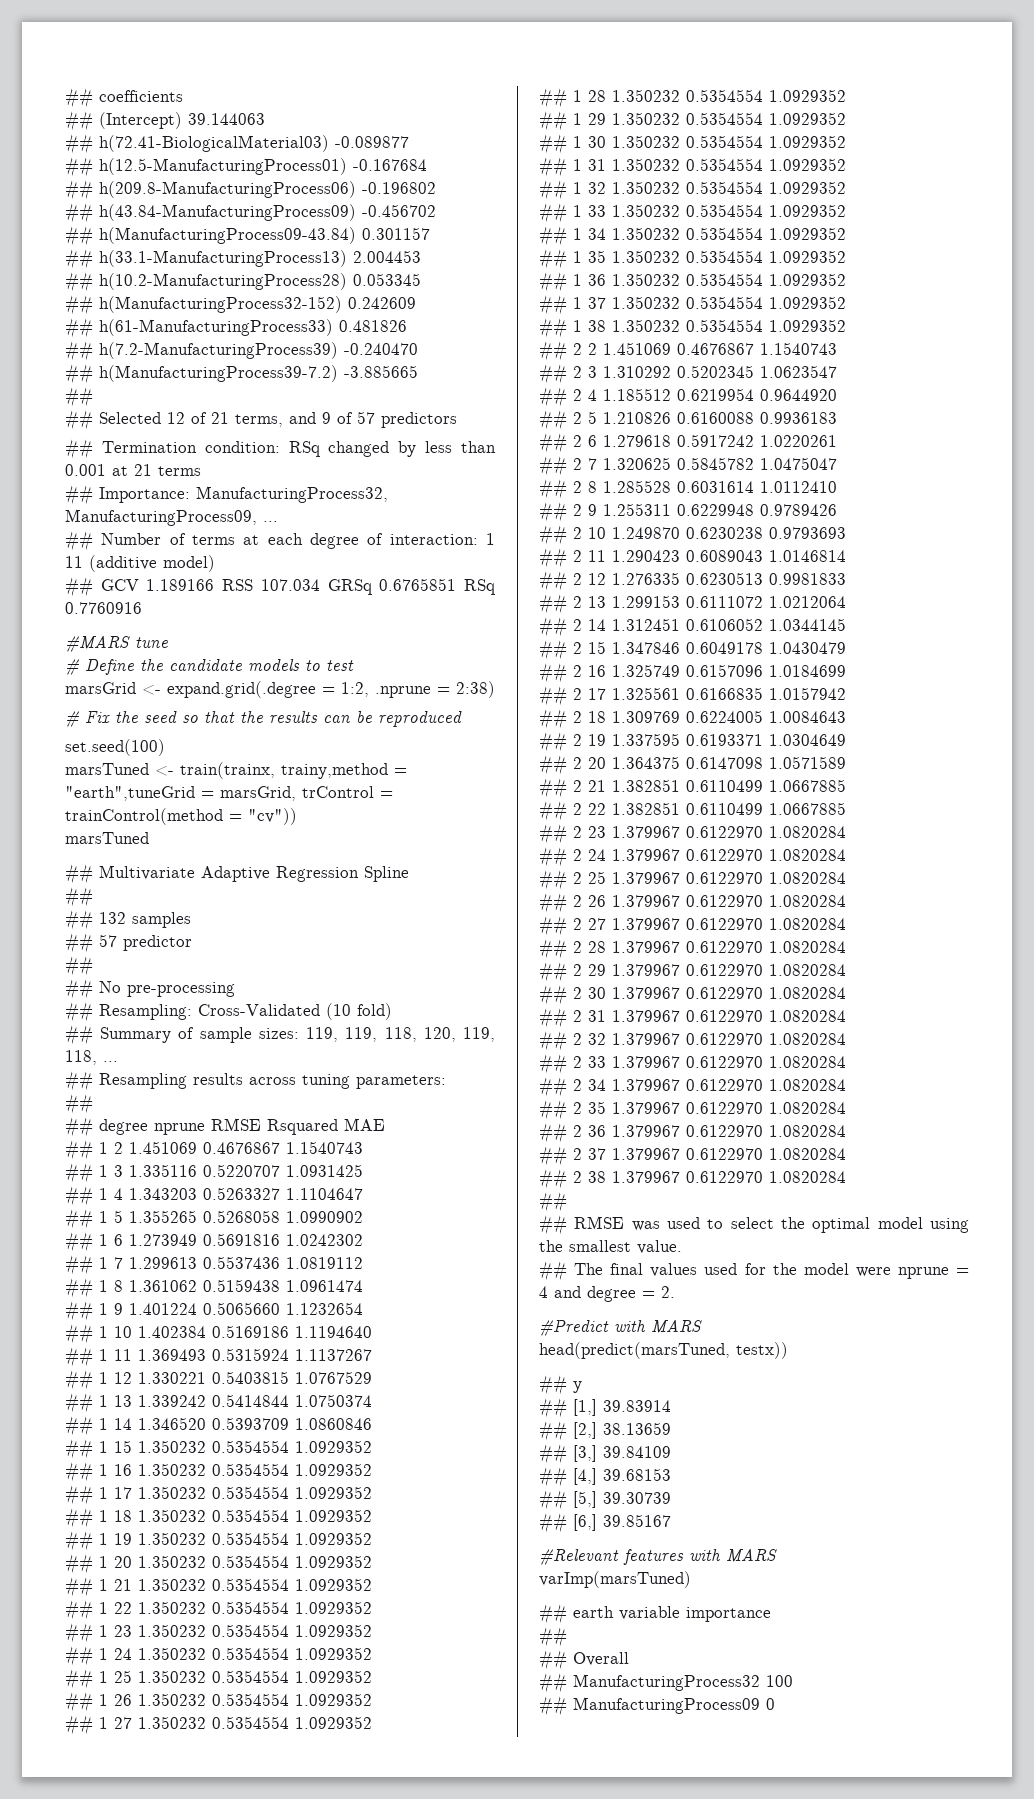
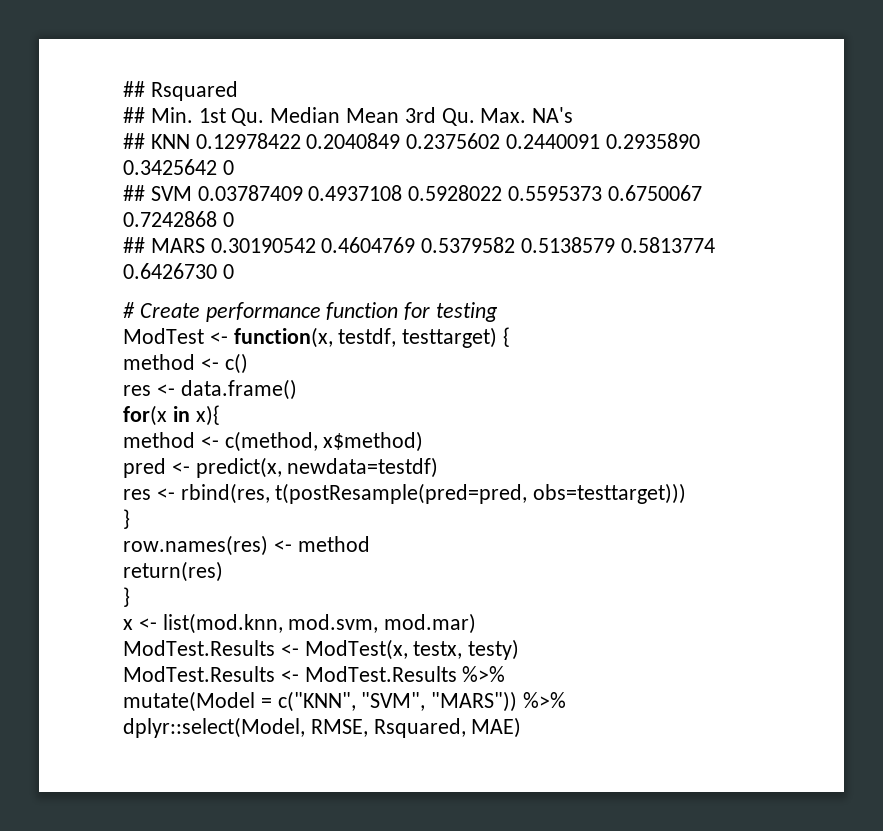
[65,88,183,108] [65,111,265,131] [65,134,409,154] [65,157,427,177] [65,180,436,200] [65,203,436,223] [65,226,430,246] [65,249,421,269] [65,272,421,292] [65,295,416,315] [65,318,407,338] [65,341,418,361] [65,364,418,384] [65,387,93,407] [65,410,457,430] [65,439,496,459] [65,464,201,476] [65,485,388,505] [65,509,278,526] [65,531,495,551] [65,555,215,572] [65,577,496,597] [65,602,142,614] [65,636,168,653] [65,659,354,676] [65,681,495,698] [65,711,462,728] [65,739,165,756] [65,762,407,779] [65,786,393,801] [65,808,297,825] [65,832,149,844] [65,864,409,884] [65,887,93,907] [65,910,191,930] [65,933,192,953] [65,956,93,976] [65,979,235,999] [65,1002,392,1022] [65,1025,496,1045] [65,1050,118,1065] [65,1071,446,1091] [65,1094,93,1114] [65,1117,385,1137] [65,1140,363,1160] [65,1163,363,1183] [65,1186,363,1206] [65,1209,363,1229] [65,1232,363,1252] [65,1255,363,1275] [65,1278,363,1298] [65,1301,363,1321] [65,1324,372,1344] [65,1347,372,1367] [65,1370,372,1390] [65,1393,372,1413] [65,1416,372,1436] [65,1439,372,1459] [65,1462,372,1482] [65,1485,372,1505] [65,1508,372,1528] [65,1531,372,1551] [65,1554,372,1574] [65,1577,372,1597] [65,1600,372,1620] [65,1623,372,1643] [65,1646,372,1666] [65,1669,372,1689] [65,1692,372,1712] [65,1715,372,1735] [539,88,846,108] [539,111,846,131] [539,134,846,154] [539,157,846,177] [539,180,846,200] [539,203,846,223] [539,226,846,246] [539,249,846,269] [539,272,846,292] [539,295,846,315] [539,318,846,338] [539,341,837,361] [539,364,837,384] [539,387,837,407] [539,410,837,430] [539,433,837,453] [539,456,837,476] [539,479,837,499] [539,502,837,522] [539,525,846,545] [539,548,846,568] [539,571,846,591] [539,594,846,614] [539,617,846,637] [539,640,846,660] [539,663,846,683] [539,686,846,706] [539,709,846,729] [539,732,846,752] [539,755,846,775] [539,778,846,798] [539,801,846,821] [539,824,846,844] [539,847,846,867] [539,870,846,890] [539,893,846,913] [539,916,846,936] [539,939,846,959] [539,962,846,982] [539,985,846,1005] [539,1008,846,1028] [539,1031,846,1051] [539,1054,846,1074] [539,1077,846,1097] [539,1100,846,1120] [539,1123,846,1143] [539,1146,846,1166] [539,1169,846,1189] [539,1192,567,1212] [539,1215,969,1235] [539,1240,682,1254] [539,1261,969,1281] [539,1286,675,1302] [539,1320,702,1337] [539,1342,788,1359] [539,1375,582,1395] [539,1398,671,1418] [539,1421,671,1441] [539,1444,671,1464] [539,1467,671,1487] [539,1490,671,1510] [539,1513,671,1533] [539,1549,777,1566] [539,1571,691,1588] [539,1604,771,1624] [539,1627,567,1647] [539,1650,629,1670] [539,1673,793,1693] [539,1696,775,1716] ## coefficients // ## (Intercept) 39.144063 // ## h(72.41-BiologicalMaterial03) -0.089877 // ## h(12.5-ManufacturingProcess01) -0.167684 // ## h(209.8-ManufacturingProcess06) -0.196802 // ## h(43.84-ManufacturingProcess09) -0.456702 // ## h(ManufacturingProcess09-43.84) 0.301157 // ## h(33.1-ManufacturingProcess13) 2.004453 // ## h(10.2-ManufacturingProcess28) 0.053345 // ## h(ManufacturingProcess32-152) 0.242609 // ## h(61-ManufacturingProcess33) 0.481826 // ## h(7.2-ManufacturingProcess39) -0.240470 // ## h(ManufacturingProcess39-7.2) -3.885665 // ## // ## Selected 12 of 21 terms, and 9 of 57 predictors // ## Termination condition: RSq changed by less than 0.001 at 21 terms // ## Importance: ManufacturingProcess32, ManufacturingProcess09, ... // ## Number of terms at each degree of interaction: 1 11 (additive model) // ## GCV 1.189166 RSS 107.034 GRSq 0.6765851 RSq 0.7760916 // #MARS tune // # Define the candidate models to test // marsGrid <- expand.grid(.degree = 1:2, .nprune = 2:38) // # Fix the seed so that the results can be reproduced // set.seed(100) // marsTuned <- train(trainx, trainy,method = "earth",tuneGrid = marsGrid, trControl = trainControl(method = "cv")) // marsTuned // ## Multivariate Adaptive Regression Spline // ## // ## 132 samples // ## 57 predictor // ## // ## No pre-processing // ## Resampling: Cross-Validated (10 fold) // ## Summary of sample sizes: 119, 119, 118, 120, 119, 118, ... // ## Resampling results across tuning parameters: // ## // ## degree nprune RMSE Rsquared MAE // ## 1 2 1.451069 0.4676867 1.1540743 // ## 1 3 1.335116 0.5220707 1.0931425 // ## 1 4 1.343203 0.5263327 1.1104647 // ## 1 5 1.355265 0.5268058 1.0990902 // ## 1 6 1.273949 0.5691816 1.0242302 // ## 1 7 1.299613 0.5537436 1.0819112 // ## 1 8 1.361062 0.5159438 1.0961474 // ## 1 9 1.401224 0.5065660 1.1232654 // ## 1 10 1.402384 0.5169186 1.1194640 // ## 1 11 1.369493 0.5315924 1.1137267 // ## 1 12 1.330221 0.5403815 1.0767529 // ## 1 13 1.339242 0.5414844 1.0750374 // ## 1 14 1.346520 0.5393709 1.0860846 // ## 1 15 1.350232 0.5354554 1.0929352 // ## 1 16 1.350232 0.5354554 1.0929352 // ## 1 17 1.350232 0.5354554 1.0929352 // ## 1 18 1.350232 0.5354554 1.0929352 // ## 1 19 1.350232 0.5354554 1.0929352 // ## 1 20 1.350232 0.5354554 1.0929352 // ## 1 21 1.350232 0.5354554 1.0929352 // ## 1 22 1.350232 0.5354554 1.0929352 // ## 1 23 1.350232 0.5354554 1.0929352 // ## 1 24 1.350232 0.5354554 1.0929352 // ## 1 25 1.350232 0.5354554 1.0929352 // ## 1 26 1.350232 0.5354554 1.0929352 // ## 1 27 1.350232 0.5354554 1.0929352 // ## 1 28 1.350232 0.5354554 1.0929352 // ## 1 29 1.350232 0.5354554 1.0929352 // ## 1 30 1.350232 0.5354554 1.0929352 // ## 1 31 1.350232 0.5354554 1.0929352 // ## 1 32 1.350232 0.5354554 1.0929352 // ## 1 33 1.350232 0.5354554 1.0929352 // ## 1 34 1.350232 0.5354554 1.0929352 // ## 1 35 1.350232 0.5354554 1.0929352 // ## 1 36 1.350232 0.5354554 1.0929352 // ## 1 37 1.350232 0.5354554 1.0929352 // ## 1 38 1.350232 0.5354554 1.0929352 // ## 2 2 1.451069 0.4676867 1.1540743 // ## 2 3 1.310292 0.5202345 1.0623547 // ## 2 4 1.185512 0.6219954 0.9644920 // ## 2 5 1.210826 0.6160088 0.9936183 // ## 2 6 1.279618 0.5917242 1.0220261 // ## 2 7 1.320625 0.5845782 1.0475047 // ## 2 8 1.285528 0.6031614 1.0112410 // ## 2 9 1.255311 0.6229948 0.9789426 // ## 2 10 1.249870 0.6230238 0.9793693 // ## 2 11 1.290423 0.6089043 1.0146814 // ## 2 12 1.276335 0.6230513 0.9981833 // ## 2 13 1.299153 0.6111072 1.0212064 // ## 2 14 1.312451 0.6106052 1.0344145 // ## 2 15 1.347846 0.6049178 1.0430479 // ## 2 16 1.325749 0.6157096 1.0184699 // ## 2 17 1.325561 0.6166835 1.0157942 // ## 2 18 1.309769 0.6224005 1.0084643 // ## 2 19 1.337595 0.6193371 1.0304649 // ## 2 20 1.364375 0.6147098 1.0571589 // ## 2 21 1.382851 0.6110499 1.0667885 // ## 2 22 1.382851 0.6110499 1.0667885 // ## 2 23 1.379967 0.6122970 1.0820284 // ## 2 24 1.379967 0.6122970 1.0820284 // ## 2 25 1.379967 0.6122970 1.0820284 // ## 2 26 1.379967 0.6122970 1.0820284 // ## 2 27 1.379967 0.6122970 1.0820284 // ## 2 28 1.379967 0.6122970 1.0820284 // ## 2 29 1.379967 0.6122970 1.0820284 // ## 2 30 1.379967 0.6122970 1.0820284 // ## 2 31 1.379967 0.6122970 1.0820284 // ## 2 32 1.379967 0.6122970 1.0820284 // ## 2 33 1.379967 0.6122970 1.0820284 // ## 2 34 1.379967 0.6122970 1.0820284 // ## 2 35 1.379967 0.6122970 1.0820284 // ## 2 36 1.379967 0.6122970 1.0820284 // ## 2 37 1.379967 0.6122970 1.0820284 // ## 2 38 1.379967 0.6122970 1.0820284 // ## // ## RMSE was used to select the optimal model using the smallest value. // ## The final values used for the model were nprune = 4 and degree = 2. // #Predict with MARS // head(predict(marsTuned, testx)) // ## y // ## [1,] 39.83914 // ## [2,] 38.13659 // ## [3,] 39.84109 // ## [4,] 39.68153 // ## [5,] 39.30739 // ## [6,] 39.85167 // #Relevant features with MARS // varImp(marsTuned) // ## earth variable importance // ## // ## Overall // ## ManufacturingProcess32 100 // ## ManufacturingProcess09 0 -> [123,81,238,101] [123,107,574,126] [123,133,700,149] [123,159,234,175] [123,185,702,201] [123,211,234,227] [123,237,715,253] [123,263,234,279] [123,302,499,322] [123,327,511,348] [123,353,248,374] [123,379,297,400] [123,405,220,426] [123,431,424,452] [123,457,439,478] [123,483,687,504] [123,509,130,529] [123,535,370,556] [123,561,223,582] [123,587,130,607] [123,613,477,634] [123,639,520,660] [123,666,506,682] [123,691,567,712] [123,717,522,738] ## Rsquared // ## Min. 1st Qu. Median Mean 3rd Qu. Max. NA's // ## KNN 0.12978422 0.2040849 0.2375602 0.2440091 0.2935890 0.3425642 0 // ## SVM 0.03787409 0.4937108 0.5928022 0.5595373 0.6750067 0.7242868 0 // ## MARS 0.30190542 0.4604769 0.5379582 0.5138579 0.5813774 0.6426730 0 // # Create performance function for testing // ModTest <- function(x, testdf, testtarget) { // method <- c() // res <- data.frame() // for(x in x){ // method <- c(method, x$method) // pred <- predict(x, newdata=testdf) // res <- rbind(res, t(postResample(pred=pred, obs=testtarget))) // } // row.names(res) <- method // return(res) // } // x <- list(mod.knn, mod.svm, mod.mar) // ModTest.Results <- ModTest(x, testx, testy) // ModTest.Results <- ModTest.Results %>% // mutate(Model = c("KNN", "SVM", "MARS")) %>% // dplyr::select(Model, RMSE, Rsquared, MAE)

